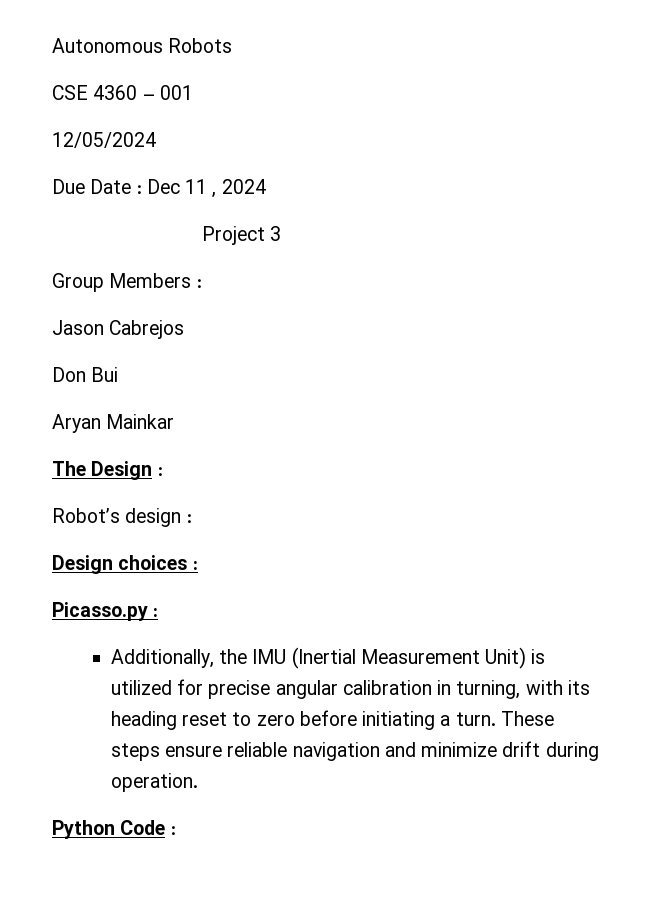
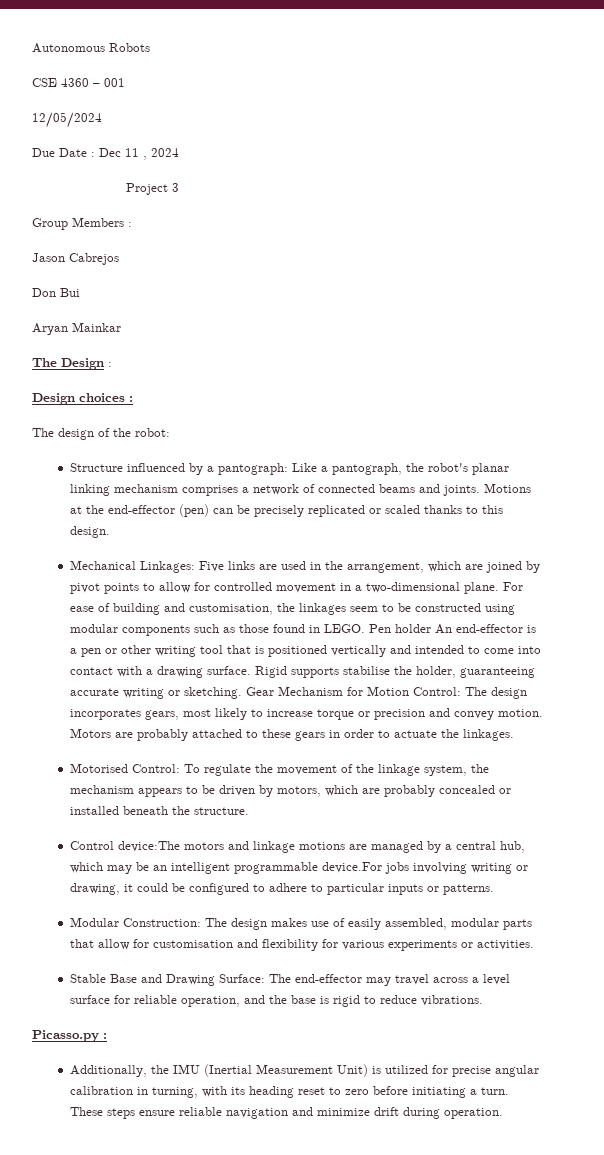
[52,508,192,527] // Robot’s design : -> (112, 364) none
(198, 565) none -> [32,428,170,440] [69,463,509,475] [69,483,531,496] [69,504,503,517] [69,526,110,538] [69,560,540,573] [69,582,523,594] [69,603,515,615] [69,624,536,636] [69,645,541,657] [69,666,535,678] [69,686,527,699] [69,708,543,720] [69,728,514,741] [69,763,489,776] [69,785,511,797] [69,806,249,815] [69,841,525,853] [69,862,528,874] [69,883,494,895] [69,917,532,930] [69,939,534,951] [69,974,510,986] [69,995,483,1007] // The design of the robot: // Structure influenced by a pantograph: Like a pantograph, the robot's planar linking mechanism comprises a network of connected beams and joints. Motions at the end-effector (pen) can be precisely replicated or scaled thanks to this design. // Mechanical Linkages: Five links are used in the arrangement, which are joined by pivot points to allow for controlled movement in a two-dimensional plane. For ease of building and customisation, the linkages seem to be constructed using modular components such as those found in LEGO. Pen holder An end-effector is a pen or other writing tool that is positioned vertically and intended to come into contact with a drawing surface. Rigid supports stabilise the holder, guaranteeing accurate writing or sketching. Gear Mechanism for Motion Control: The design incorporates gears, most likely to increase torque or precision and convey motion. Motors are probably attached to these gears in order to actuate the linkages. // Motorised Control: To regulate the movement of the linkage system, the mechanism appears to be driven by motors, which are probably concealed or installed beneath the structure. // Control device:The motors and linkage motions are managed by a central hub, which may be an intelligent programmable device.For jobs involving writing or drawing, it could be configured to adhere to particular inputs or patterns. // Modular Construction: The design makes use of easily assembled, modular parts that allow for customisation and flexibility for various experiments or activities. // Stable Base and Drawing Surface: The end-effector may travel across a level surface for reliable operation, and the base is rigid to reduce vibrations.
[52,820,176,839] // Python Code : -> (503, 1113) none

